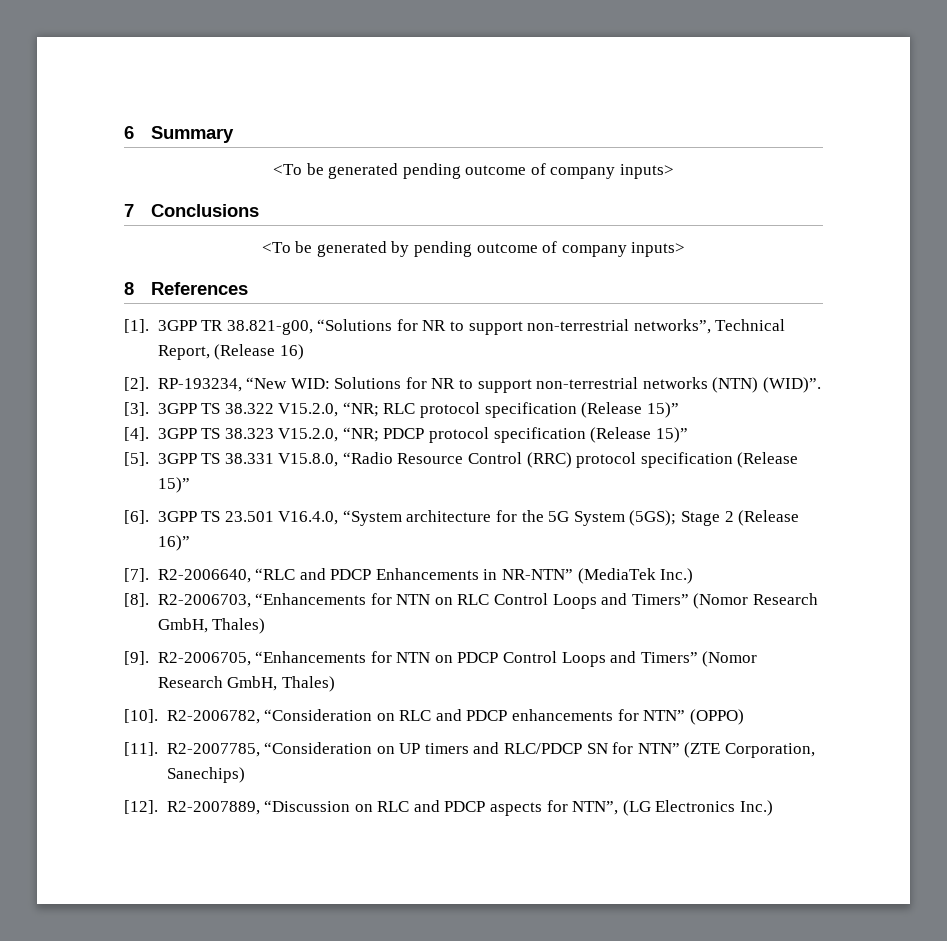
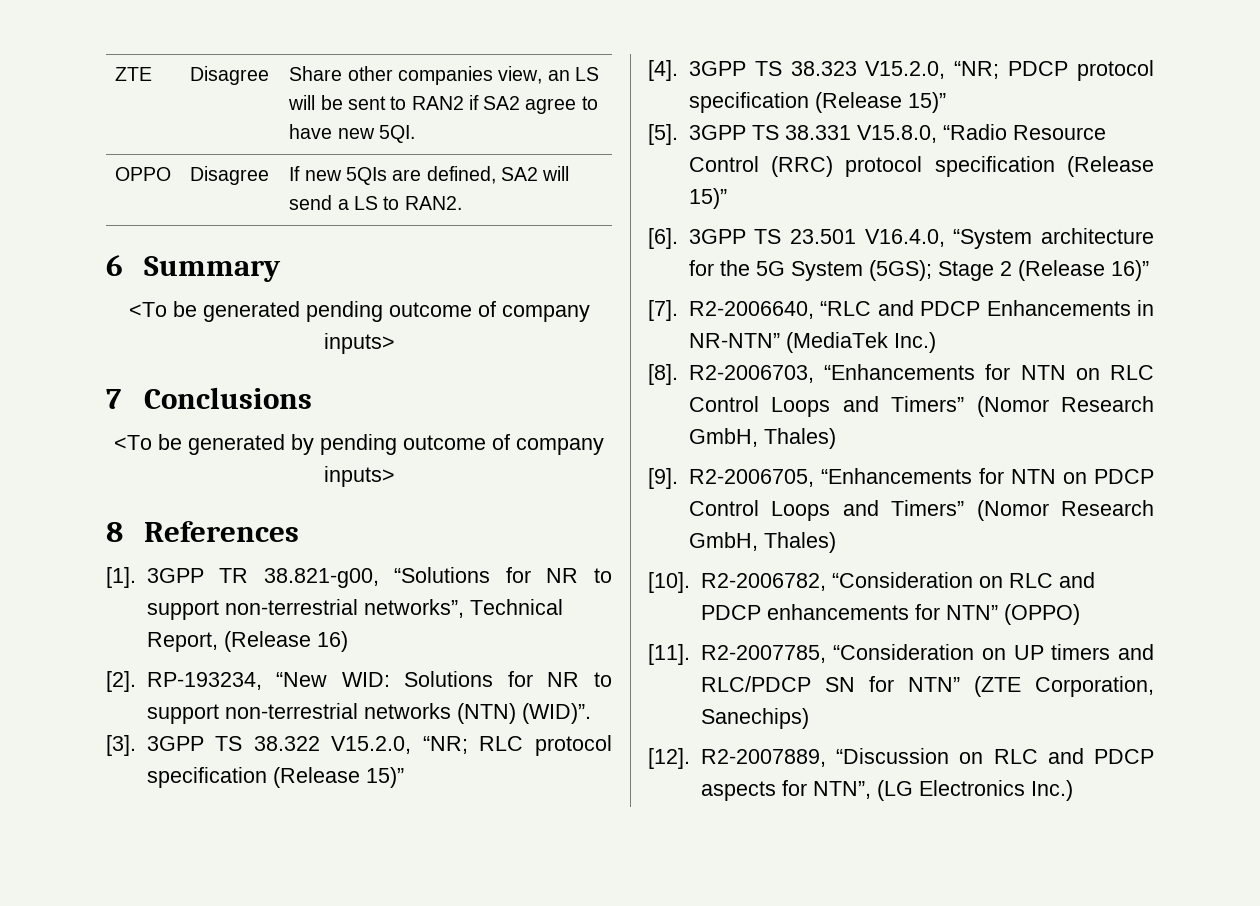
(124, 132) none -> [115,67,153,81] [190,66,270,85] [289,66,599,85] [288,95,598,114] [289,124,415,143] [115,167,172,181] [190,166,270,185] [289,166,570,185] [289,195,462,210] ZTE | Disagree | Share other companies view, an LS will be sent to RAN2 if SA2 agree to have new 5QI. // OPPO | Disagree | If new 5QIs are defined, SA2 will send a LS to RAN2. //

